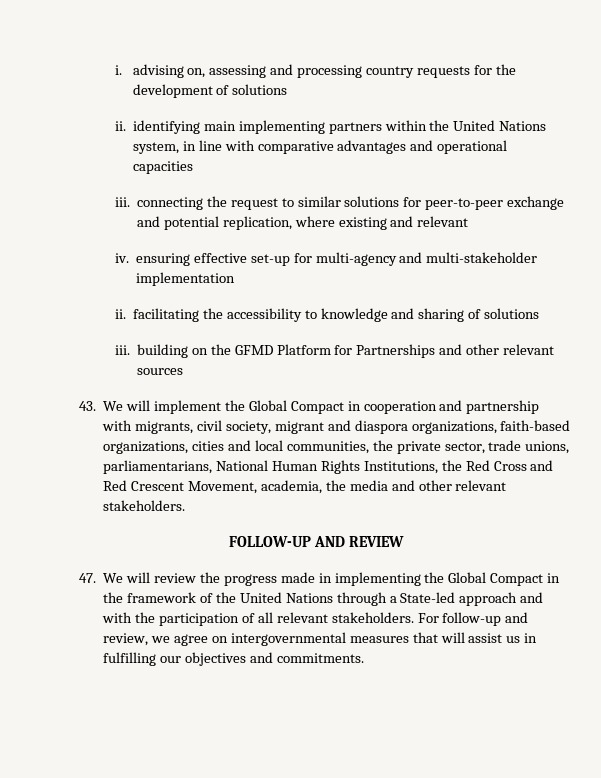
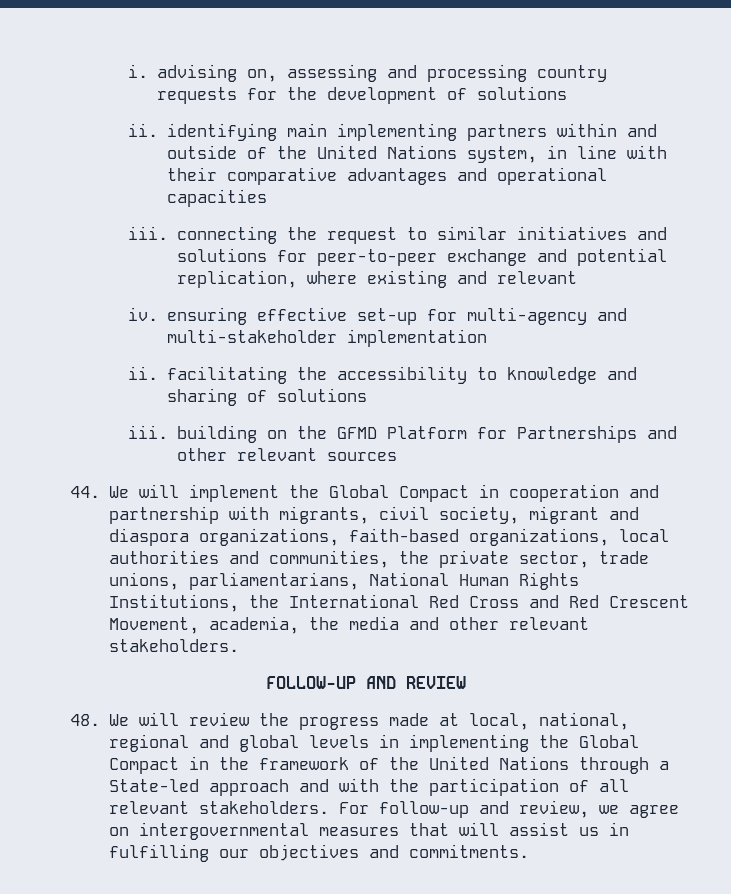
(427, 125) none -> [626,124,657,137] [166,145,267,159] and outside of
(255, 145) none -> [166,167,217,181] their
(341, 201) none -> [516,226,667,240] initiatives and
[78,401,96,411] 43. -> [70,486,101,498] 44.
[192,440,283,451] cities and local -> [618,529,669,542] [108,550,259,564] local authorities and
(462, 465) none -> [288,594,419,608] International
[78,573,96,583] 47. -> [70,714,101,726] 48.
(315, 577) none -> [438,712,629,730] [108,734,369,752] at local, national, regional and global levels

